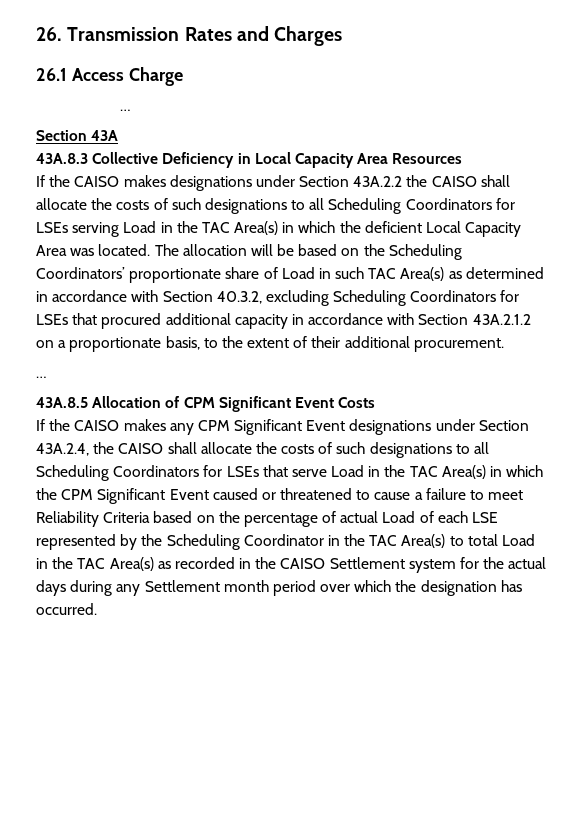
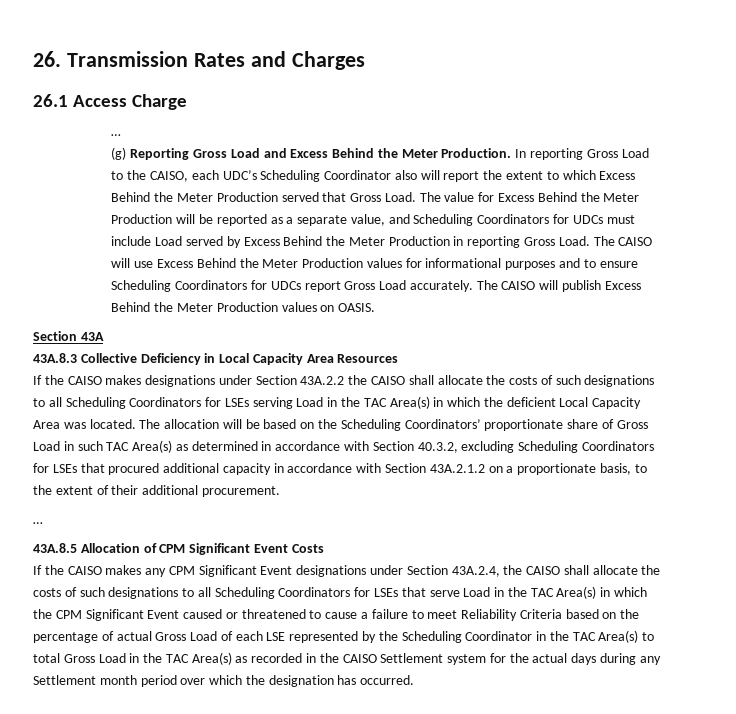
(131, 110) none -> [111,147,649,160] [111,170,636,182] [111,192,640,202] [111,214,635,226] [111,236,653,248] [111,258,638,270] [111,280,641,292] [111,302,376,312] // (g) Reporting Gross Load and Excess Behind the Meter Production. In reporting Gross Load to the CAISO, each UDC’s Scheduling Coordinator also will report the extent to which Excess Behind the Meter Production served that Gross Load. The value for Excess Behind the Meter Production will be reported as a separate value, and Scheduling Coordinators for UDCs must include Load served by Excess Behind the Meter Production in reporting Gross Load. The CAISO will use Excess Behind the Meter Production values for informational purposes and to ensure Scheduling Coordinators for UDCs report Gross Load accurately. The CAISO will publish Excess Behind the Meter Production values on OASIS.
(278, 273) none -> [616,420,648,429] Gross
(379, 517) none -> [155,632,187,641] Gross
(498, 540) none -> [63,654,95,663] Gross

